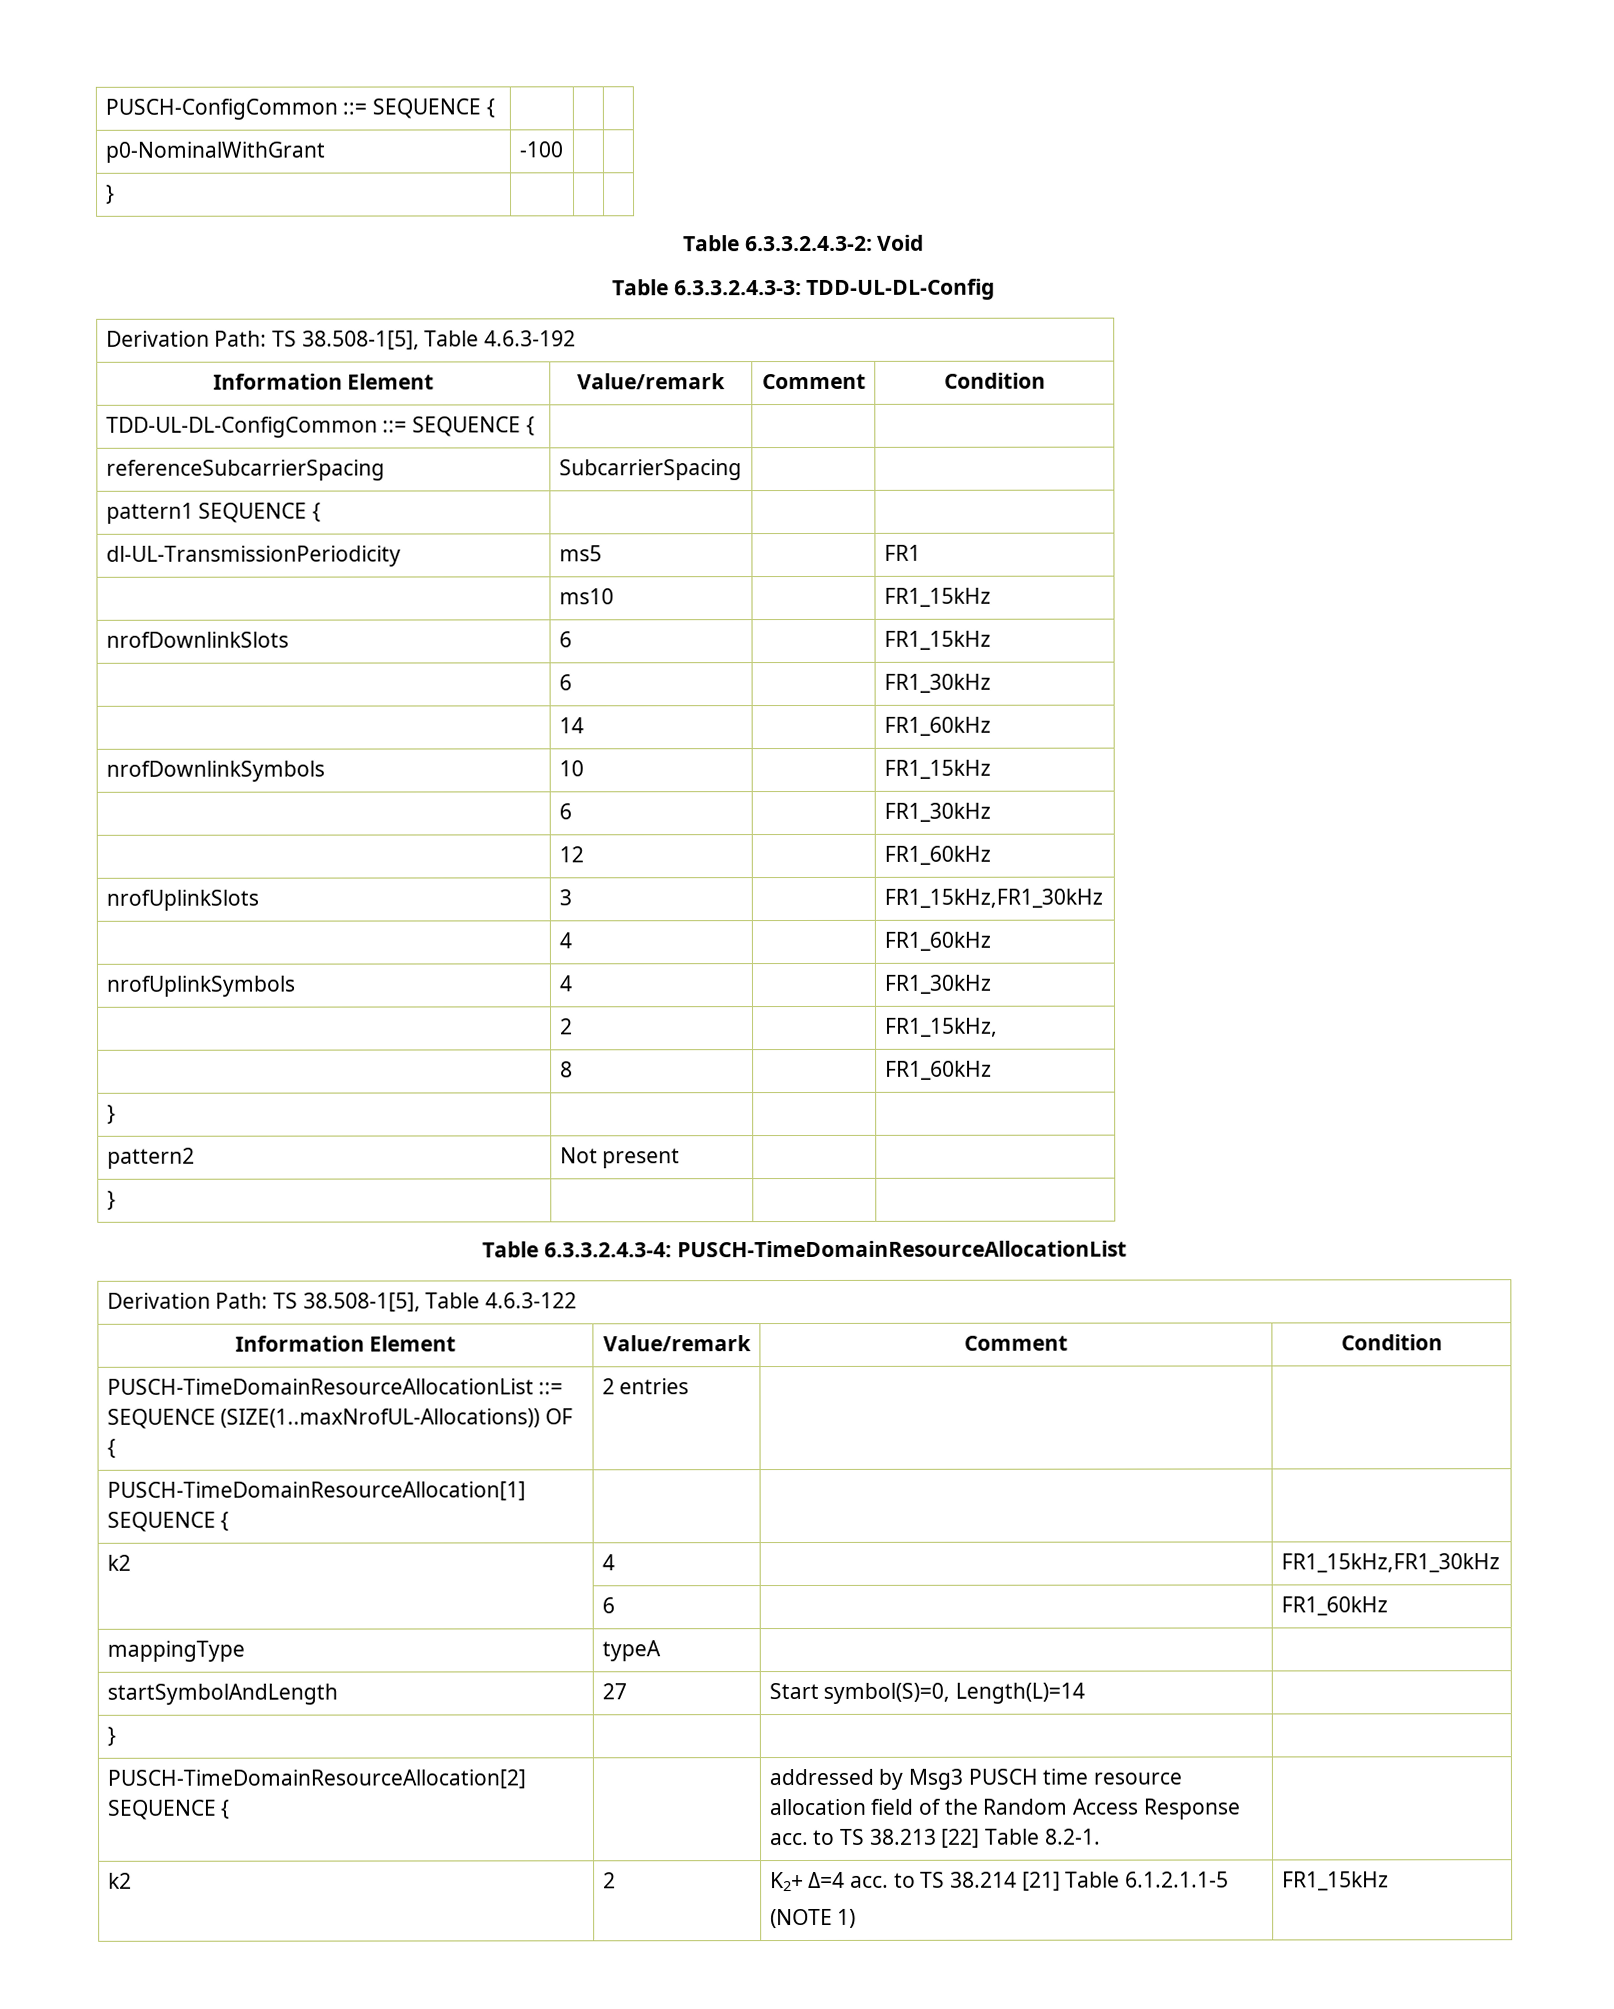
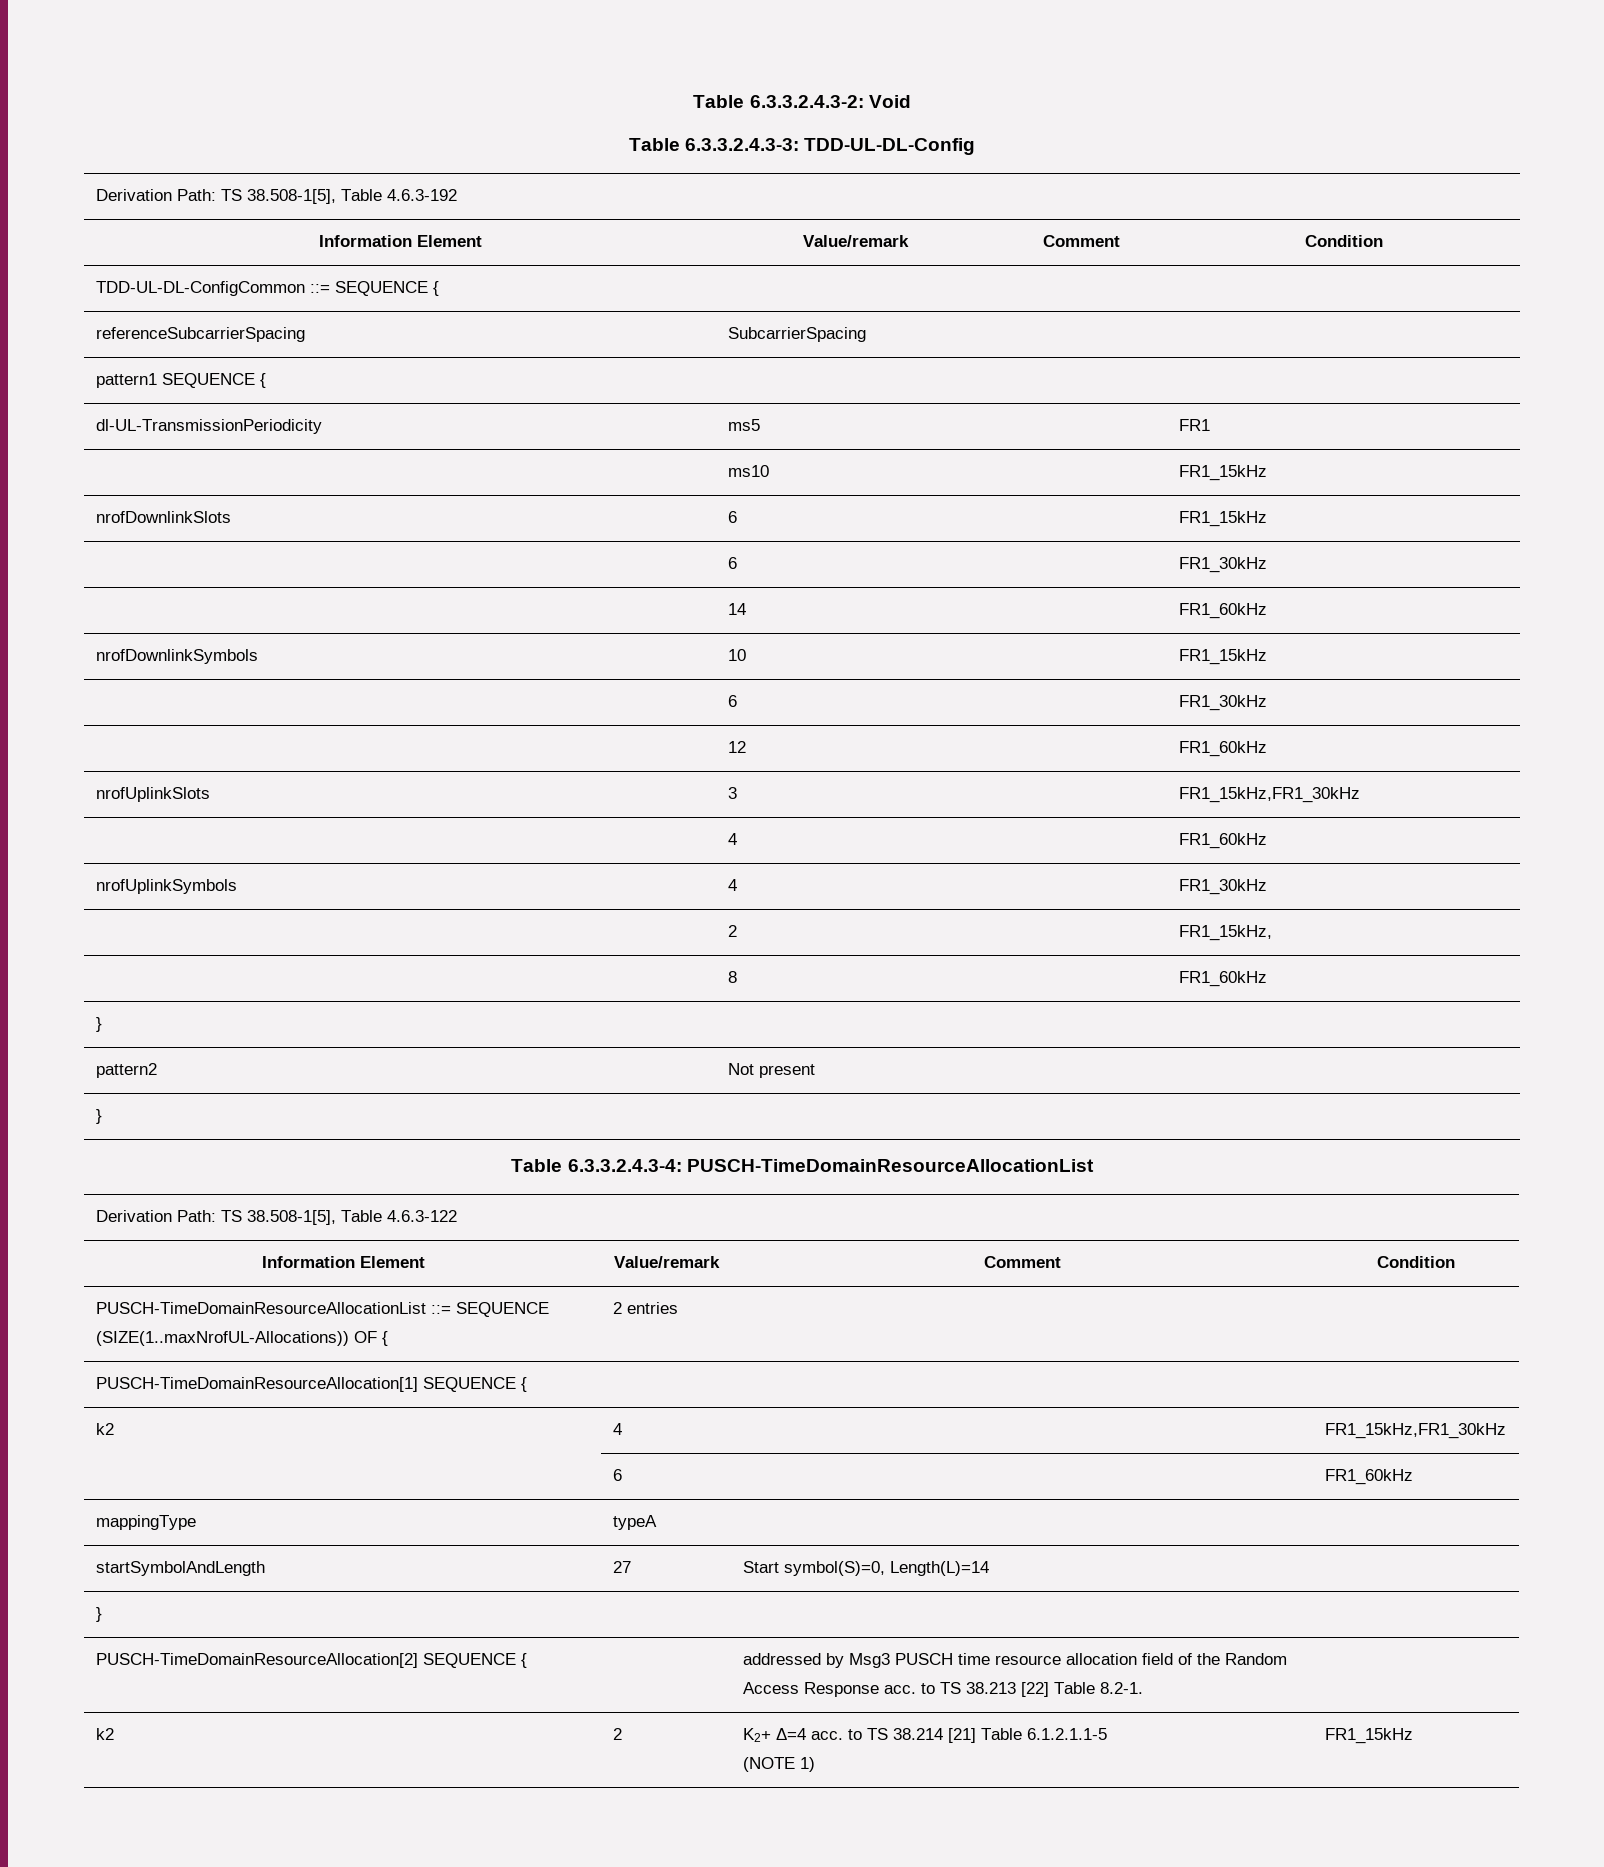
[104,98,495,120] [104,141,325,163] [518,141,563,158] [104,184,115,204] PUSCH-ConfigCommon ::= SEQUENCE { | | | // p0-NominalWithGrant | -100 | | // } | | | // -> (693, 101) none

